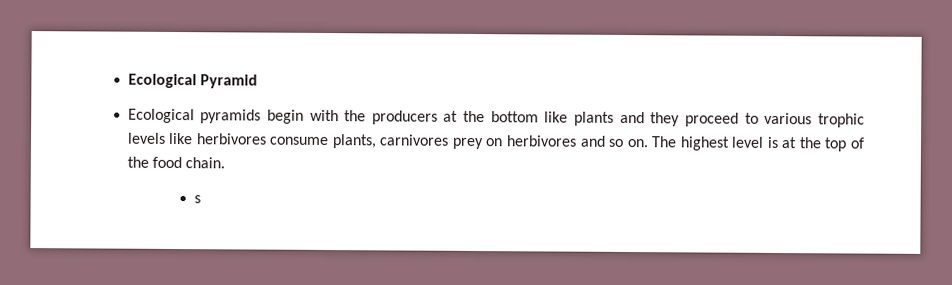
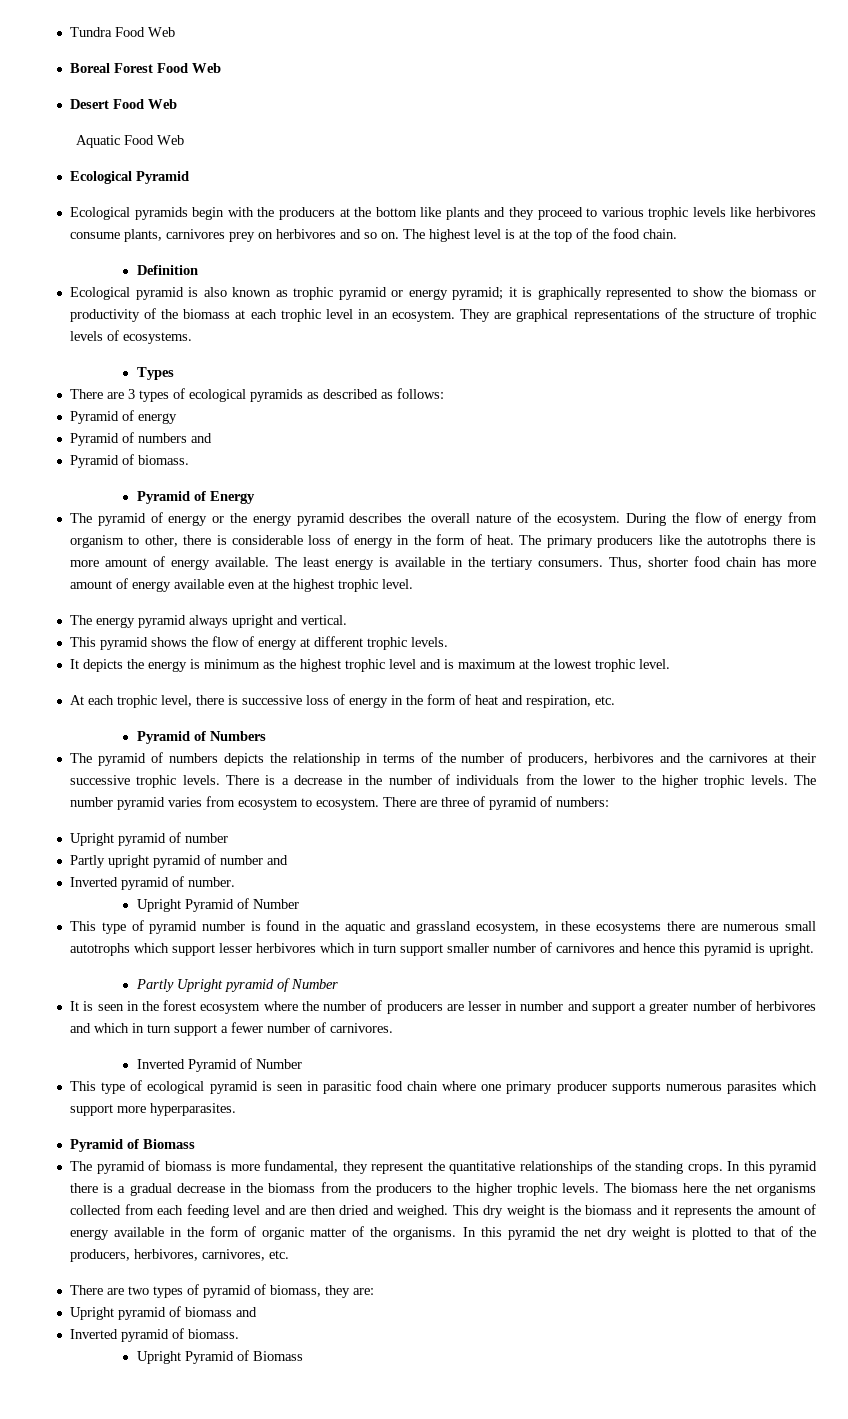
(127, 81) none -> [70,27,176,37] [70,63,222,73] [70,99,178,109] [76,135,185,148] Tundra Food Web // Boreal Forest Food Web // Desert Food Web // Aquatic Food Web //
[194,195,202,204] s -> [136,265,198,275] [70,287,816,300] [70,308,816,322] [70,330,193,344] [136,367,174,380] [70,388,445,402] [70,410,178,424] [70,432,213,446] [70,454,190,468] [136,491,255,504] [70,512,817,526] [70,534,817,548] [70,556,817,570] [70,578,414,592] [70,615,348,628] [70,636,449,650] [70,659,671,672] [70,694,616,708] [136,731,266,744] [70,752,816,766] [70,774,816,788] [70,796,610,810] [70,832,229,846] [70,854,289,868] [70,876,236,890] [136,898,299,912] [70,920,816,934] [70,942,815,956] [135,978,338,992] [70,1000,817,1014] [70,1022,394,1036] [136,1058,302,1072] [70,1080,818,1094] [70,1103,237,1116] [70,1139,196,1152] [70,1160,818,1174] [70,1182,816,1196] [70,1204,817,1218] [70,1226,816,1240] [70,1249,290,1262] [70,1284,375,1298] [70,1306,258,1320] [70,1328,240,1342] [136,1350,303,1364] Definition // Ecological pyramid is also known as trophic pyramid or energy pyramid; it is graphically represented to show the biomass or productivity of the biomass at each trophic level in an ecosystem. They are graphical representations of the structure of trophic levels of ecosystems. // Types // There are 3 types of ecological pyramids as described as follows: // Pyramid of energy // Pyramid of numbers and // Pyramid of biomass. // Pyramid of Energy // The pyramid of energy or the energy pyramid describes the overall nature of the ecosystem. During the flow of energy from organism to other, there is considerable loss of energy in the form of heat. The primary producers like the autotrophs there is more amount of energy available. The least energy is available in the tertiary consumers. Thus, shorter food chain has more amount of energy available even at the highest trophic level. // The energy pyramid always upright and vertical. // This pyramid shows the flow of energy at different trophic levels. // It depicts the energy is minimum as the highest trophic level and is maximum at the lowest trophic level. // At each trophic level, there is successive loss of energy in the form of heat and respiration, etc. // Pyramid of Numbers // The pyramid of numbers depicts the relationship in terms of the number of producers, herbivores and the carnivores at their successive trophic levels. There is a decrease in the number of individuals from the lower to the higher trophic levels. The number pyramid varies from ecosystem to ecosystem. There are three of pyramid of numbers: // Upright pyramid of number // Partly upright pyramid of number and // Inverted pyramid of number. // Upright Pyramid of Number // This type of pyramid number is found in the aquatic and grassland ecosystem, in these ecosystems there are numerous small autotrophs which support lesser herbivores which in turn support smaller number of carnivores and hence this pyramid is upright. // Partly Upright pyramid of Number // It is seen in the forest ecosystem where the number of producers are lesser in number and support a greater number of herbivores and which in turn support a fewer number of carnivores. // Inverted Pyramid of Number // This type of ecological pyramid is seen in parasitic food chain where one primary producer supports numerous parasites which support more hyperparasites. // Pyramid of Biomass // The pyramid of biomass is more fundamental, they represent the quantitative relationships of the standing crops. In this pyramid there is a gradual decrease in the biomass from the producers to the higher trophic levels. The biomass here the net organisms collected from each feeding level and are then dried and weighed. This dry weight is the biomass and it represents the amount of energy available in the form of organic matter of the organisms. In this pyramid the net dry weight is plotted to that of the producers, herbivores, carnivores, etc. // There are two types of pyramid of biomass, they are: // Upright pyramid of biomass and // Inverted pyramid of biomass. // Upright Pyramid of Biomass

